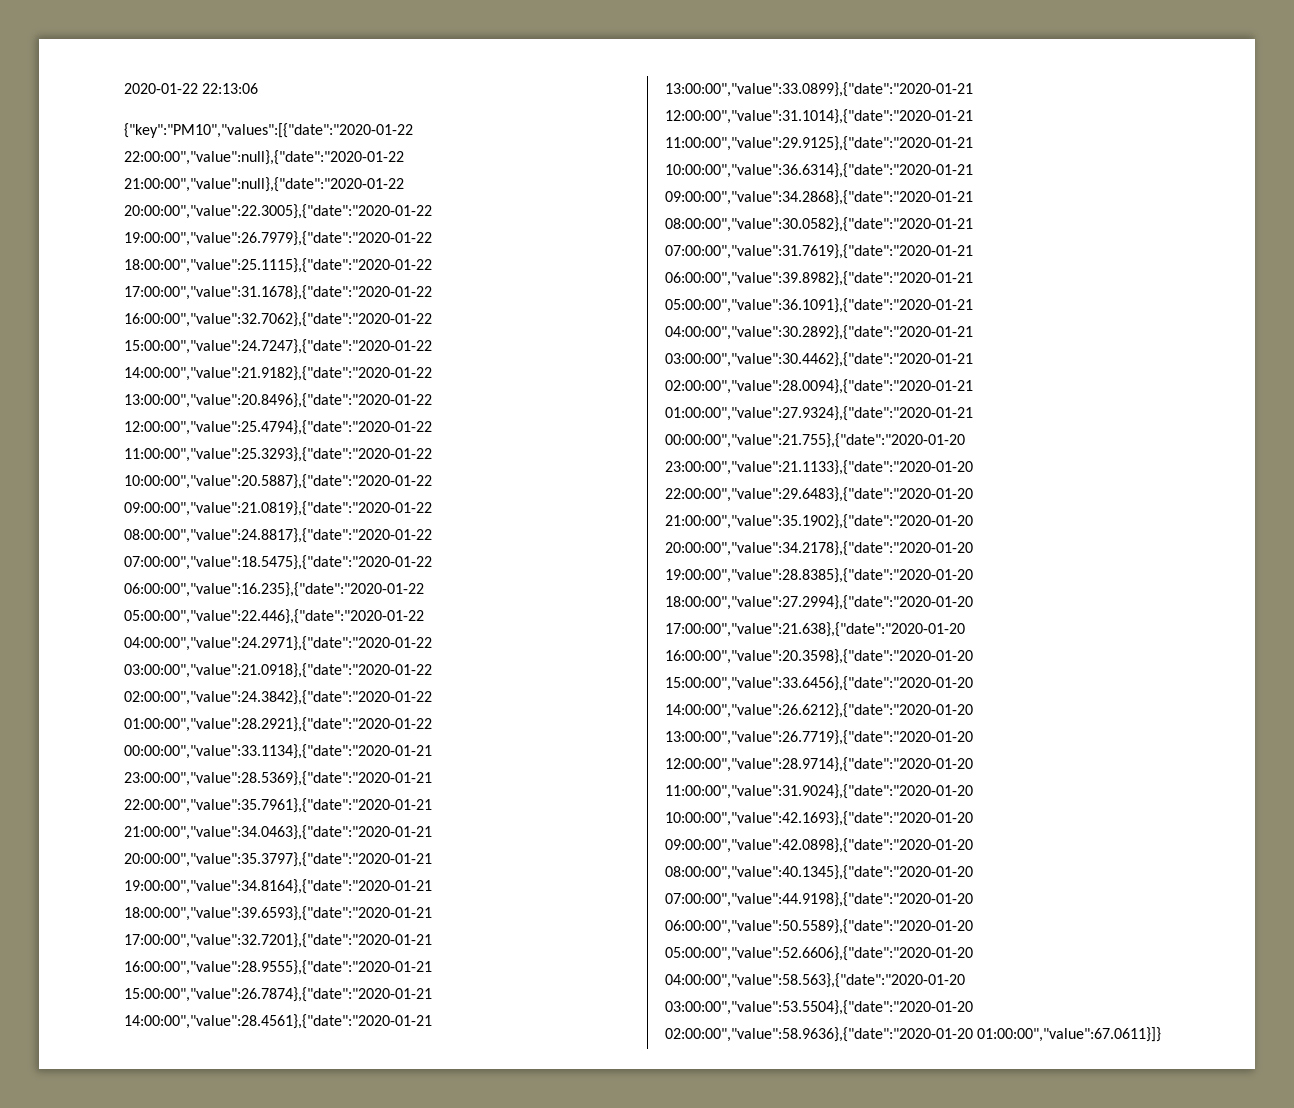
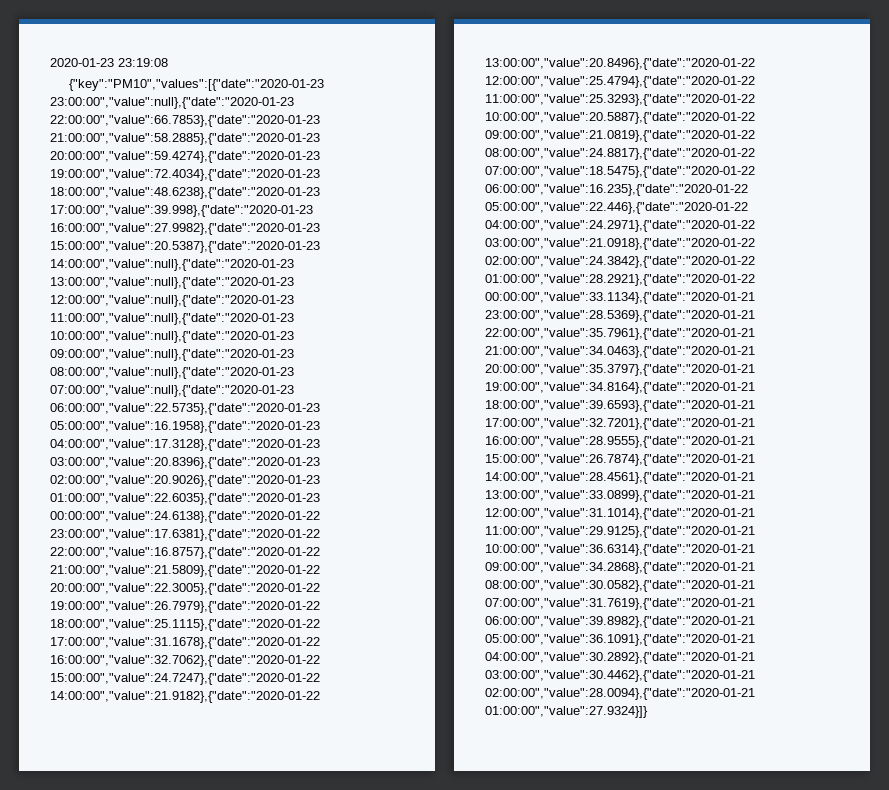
[124,83,259,94] [124,123,413,138] [124,150,404,165] [124,177,404,192] 2020-01-22 22:13:06 // {"key":"PM10","values":[{"date":"2020-01-22 22:00:00","value":null},{"date":"2020-01-22 21:00:00","value":null},{"date":"2020-01-22 -> [50,58,168,67] [69,79,325,91] [50,97,294,109] [50,115,320,127] [50,133,320,145] [50,151,320,163] [50,169,320,181] [50,187,320,199] [50,205,313,217] [50,223,320,235] [50,241,320,253] [50,259,294,271] [50,277,294,289] [50,295,294,307] [50,313,294,325] [50,331,294,343] [50,349,294,361] [50,367,294,379] [50,385,294,397] [50,403,320,415] [50,421,320,433] [50,439,320,451] [50,457,320,469] [50,475,320,487] [50,493,320,505] [50,511,320,523] [50,529,320,541] [50,547,320,559] [50,565,320,577] 2020-01-23 23:19:08 // {"key":"PM10","values":[{"date":"2020-01-23 23:00:00","value":null},{"date":"2020-01-23 22:00:00","value":66.7853},{"date":"2020-01-23 21:00:00","value":58.2885},{"date":"2020-01-23 20:00:00","value":59.4274},{"date":"2020-01-23 19:00:00","value":72.4034},{"date":"2020-01-23 18:00:00","value":48.6238},{"date":"2020-01-23 17:00:00","value":39.998},{"date":"2020-01-23 16:00:00","value":27.9982},{"date":"2020-01-23 15:00:00","value":20.5387},{"date":"2020-01-23 14:00:00","value":null},{"date":"2020-01-23 13:00:00","value":null},{"date":"2020-01-23 12:00:00","value":null},{"date":"2020-01-23 11:00:00","value":null},{"date":"2020-01-23 10:00:00","value":null},{"date":"2020-01-23 09:00:00","value":null},{"date":"2020-01-23 08:00:00","value":null},{"date":"2020-01-23 07:00:00","value":null},{"date":"2020-01-23 06:00:00","value":22.5735},{"date":"2020-01-23 05:00:00","value":16.1958},{"date":"2020-01-23 04:00:00","value":17.3128},{"date":"2020-01-23 03:00:00","value":20.8396},{"date":"2020-01-23 02:00:00","value":20.9026},{"date":"2020-01-23 01:00:00","value":22.6035},{"date":"2020-01-23 00:00:00","value":24.6138},{"date":"2020-01-22 23:00:00","value":17.6381},{"date":"2020-01-22 22:00:00","value":16.8757},{"date":"2020-01-22 21:00:00","value":21.5809},{"date":"2020-01-22
[665,406,973,421] [665,433,965,448] [665,460,973,475] [665,487,973,502] [665,514,973,529] [665,541,973,556] [665,568,973,583] [665,595,973,610] [665,622,965,637] [665,649,973,664] [665,676,973,691] [665,703,973,718] [665,730,973,745] [665,757,973,772] [665,784,973,799] [665,811,973,826] [665,838,973,853] [665,865,973,880] [665,892,973,907] [665,919,973,934] [665,946,973,961] [665,973,965,988] [665,1000,973,1015] [665,1027,1162,1042] 01:00:00","value":27.9324},{"date":"2020-01-21 00:00:00","value":21.755},{"date":"2020-01-20 23:00:00","value":21.1133},{"date":"2020-01-20 22:00:00","value":29.6483},{"date":"2020-01-20 21:00:00","value":35.1902},{"date":"2020-01-20 20:00:00","value":34.2178},{"date":"2020-01-20 19:00:00","value":28.8385},{"date":"2020-01-20 18:00:00","value":27.2994},{"date":"2020-01-20 17:00:00","value":21.638},{"date":"2020-01-20 16:00:00","value":20.3598},{"date":"2020-01-20 15:00:00","value":33.6456},{"date":"2020-01-20 14:00:00","value":26.6212},{"date":"2020-01-20 13:00:00","value":26.7719},{"date":"2020-01-20 12:00:00","value":28.9714},{"date":"2020-01-20 11:00:00","value":31.9024},{"date":"2020-01-20 10:00:00","value":42.1693},{"date":"2020-01-20 09:00:00","value":42.0898},{"date":"2020-01-20 08:00:00","value":40.1345},{"date":"2020-01-20 07:00:00","value":44.9198},{"date":"2020-01-20 06:00:00","value":50.5589},{"date":"2020-01-20 05:00:00","value":52.6606},{"date":"2020-01-20 04:00:00","value":58.563},{"date":"2020-01-20 03:00:00","value":53.5504},{"date":"2020-01-20 02:00:00","value":58.9636},{"date":"2020-01-20 01:00:00","value":67.0611}]} -> [485,706,648,718] 01:00:00","value":27.9324}]}

